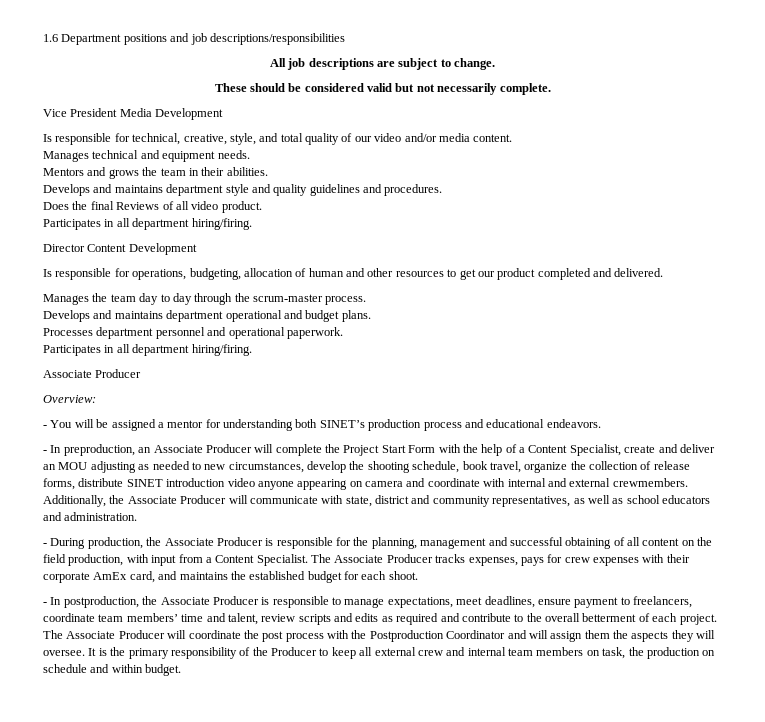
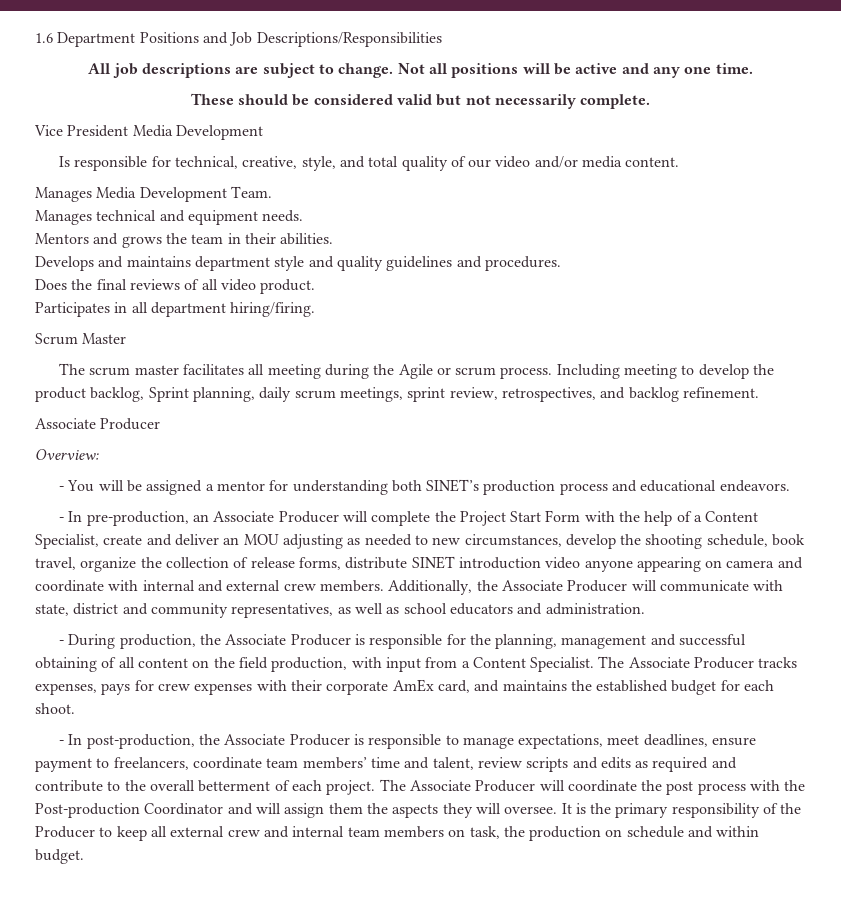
[123,33,345,45] positions and job descriptions/responsibilities -> [139,32,442,47] Positions and Job Descriptions/Responsibilities
(496, 64) none -> [397,63,753,78] Not all positions will be active and any one time.
(513, 138) none -> [35,186,272,202] // Manages Media Development Team.
[116,202,160,210] Reviews -> [129,279,180,290] reviews
[43,243,197,255] [43,268,664,280] [43,293,367,305] [43,310,371,322] [43,327,343,339] [43,344,252,356] Director Content Development // Is responsible for operations, budgeting, allocation of human and other resources to get our product completed and delivered. // Manages the team day to day through the scrum-master process. // Develops and maintains department operational and budget plans. // Processes department personnel and operational paperwork. // Participates in all department hiring/firing. -> [35,333,127,345] [58,363,775,379] [35,387,759,402] Scrum Master // The scrum master facilitates all meeting during the Agile or scrum process. Including meeting to develop the product backlog, Sprint planning, daily scrum meetings, sprint review, retrospectives, and backlog refinement.
[63,444,135,456] preproduction, -> [86,511,189,526] pre-production,
[612,478,688,487] crewmembers. -> [283,580,384,592] crew members.
[63,596,139,608] postproduction, -> [86,734,195,749] post-production,
[369,630,444,642] Postproduction -> [35,803,140,818] Post-production

